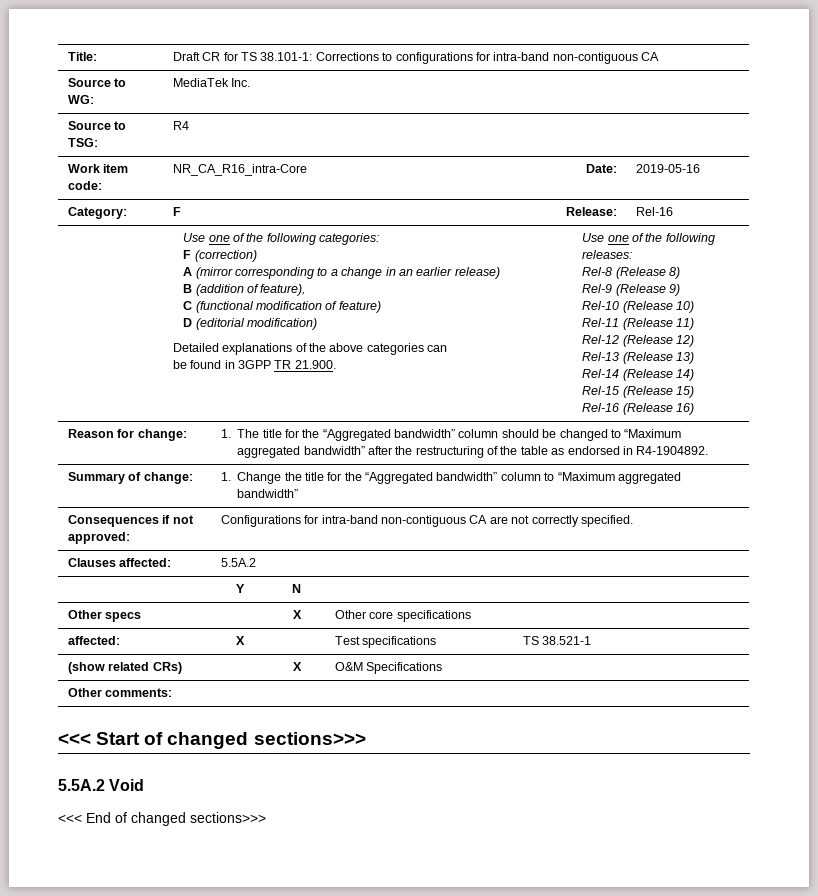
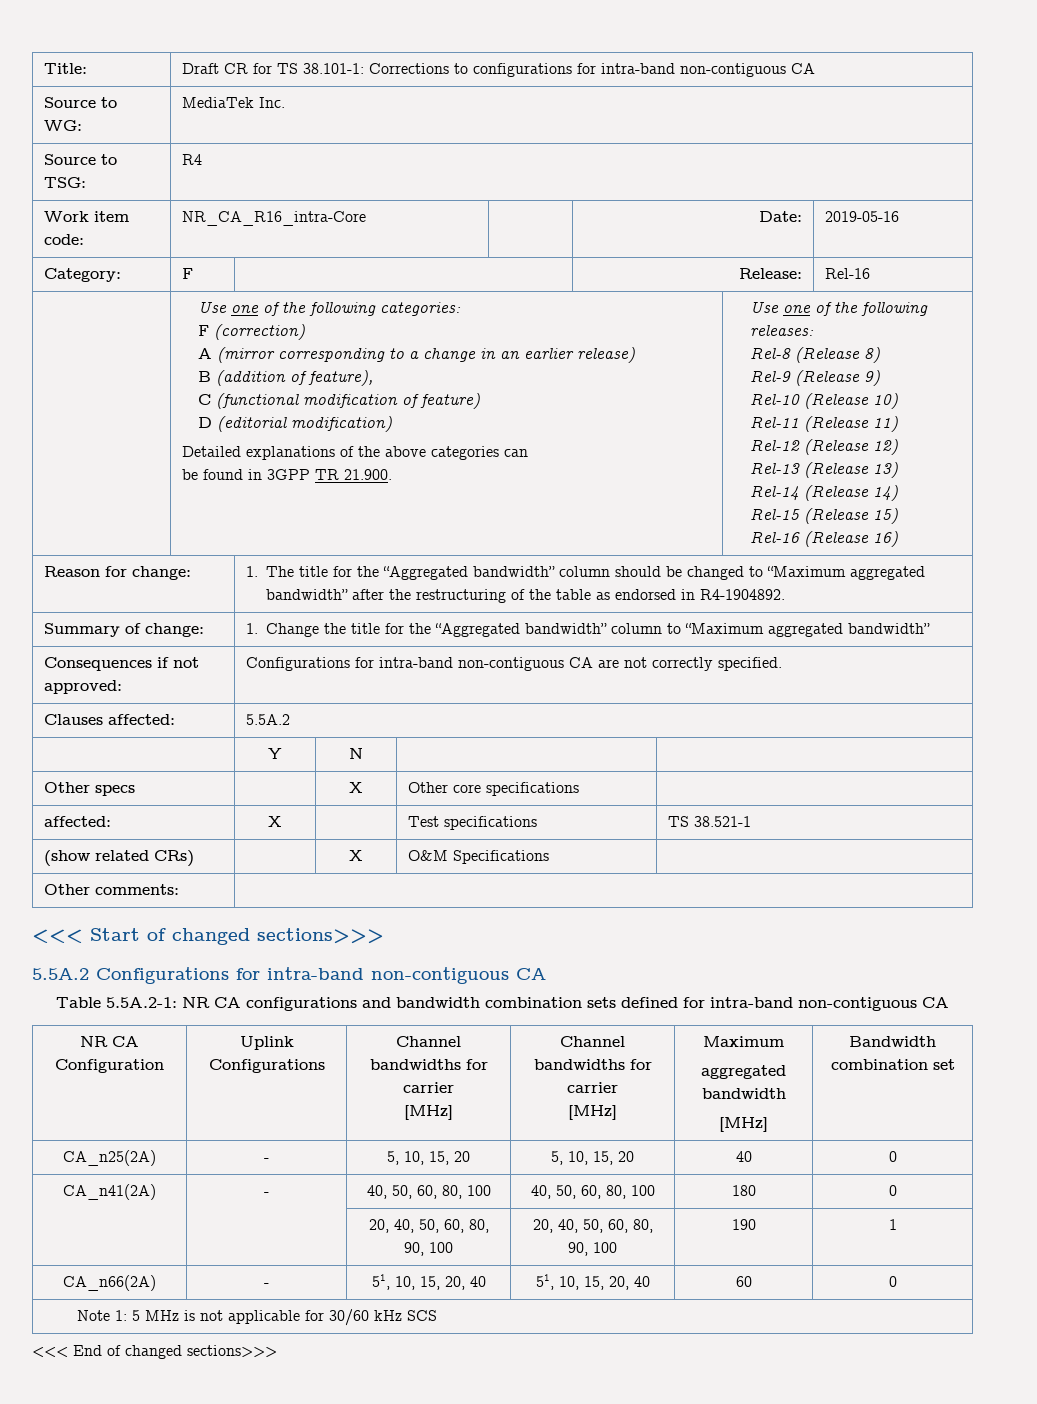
[109,779,145,791] Void -> [96,967,546,984] [56,997,949,1011] [80,1036,139,1047] [55,1059,164,1073] [239,1036,294,1050] [208,1059,325,1073] [396,1036,461,1047] [369,1059,488,1070] [403,1082,454,1093] [404,1105,453,1120] [560,1036,625,1047] [533,1059,652,1070] [567,1082,618,1093] [568,1105,617,1120] [703,1036,784,1047] [701,1065,786,1079] [701,1088,786,1099] [719,1117,768,1132] [849,1036,936,1047] [830,1059,955,1070] [63,1150,156,1166] [264,1158,269,1162] [387,1151,470,1165] [551,1151,634,1165] [735,1151,752,1162] [888,1151,897,1162] [63,1184,156,1200] [264,1192,269,1196] [366,1185,491,1199] [530,1185,655,1199] [731,1185,756,1196] [888,1185,897,1196] [368,1219,489,1233] [404,1242,453,1256] [532,1219,653,1233] [568,1242,617,1256] [731,1219,756,1230] [888,1219,897,1230] [63,1275,156,1291] [264,1283,269,1287] [371,1274,486,1290] [535,1274,650,1290] [735,1276,752,1287] [888,1276,897,1287] [76,1309,437,1326] Configurations for intra-band non-contiguous CA // Table 5.5A.2-1: NR CA configurations and bandwidth combination sets defined for intra-band non-contiguous CA // NR CA Configuration | Uplink Configurations | Channel bandwidths for carrier // [MHz] | Channel bandwidths for carrier // [MHz] | Maximum // aggregated bandwidth // [MHz] | Bandwidth combination set // CA_n25(2A) | - | 5, 10, 15, 20 | 5, 10, 15, 20 | 40 | 0 // CA_n41(2A) | - | 40, 50, 60, 80, 100 | 40, 50, 60, 80, 100 | 180 | 0 // | | 20, 40, 50, 60, 80, 90, 100 | 20, 40, 50, 60, 80, 90, 100 | 190 | 1 // CA_n66(2A) | - | 51, 10, 15, 20, 40 | 51, 10, 15, 20, 40 | 60 | 0 // Note 1: 5 MHz is not applicable for 30/60 kHz SCS

